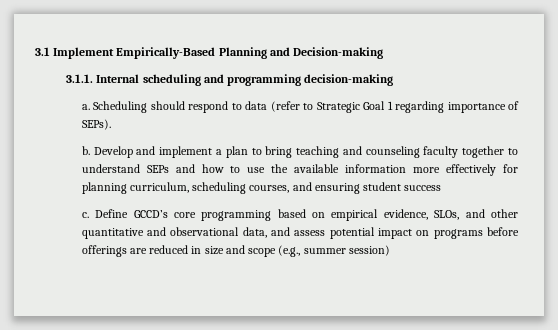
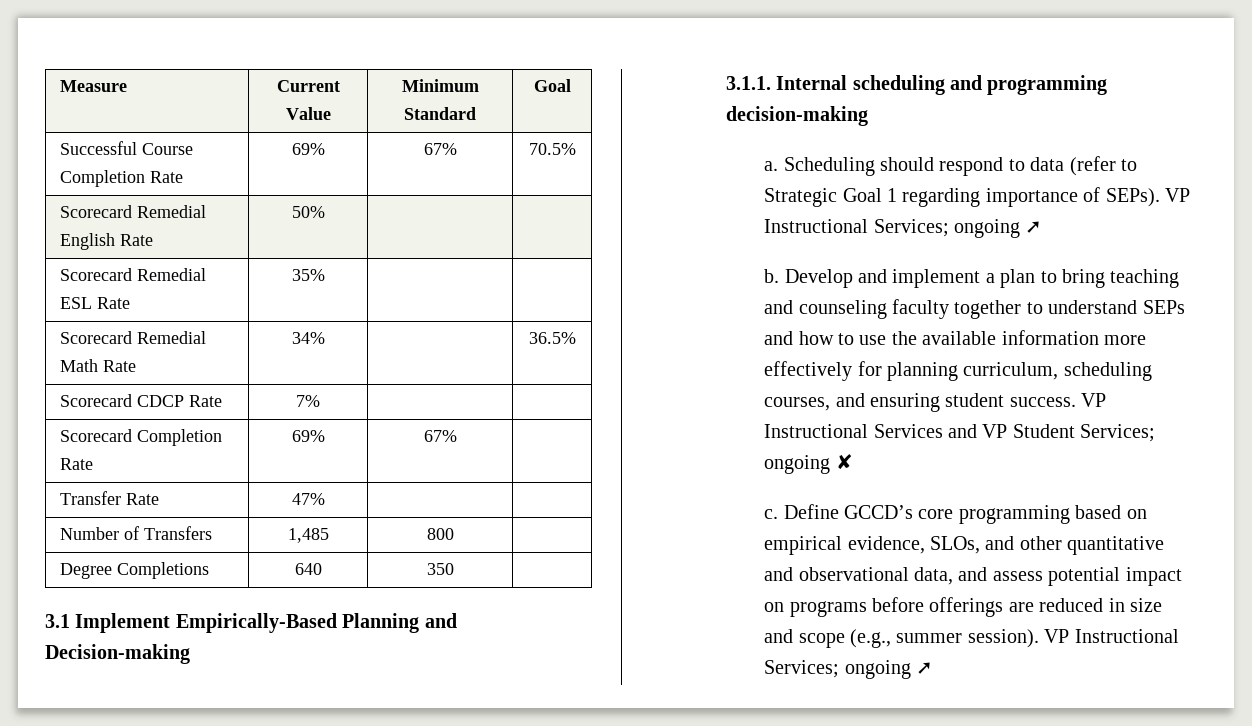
(35, 51) none -> [60,80,128,92] [276,80,340,92] [285,107,331,120] [401,79,479,92] [404,107,476,120] [533,79,571,92] [60,141,194,155] [60,170,184,187] [291,143,325,155] [423,143,457,155] [528,143,576,155] [60,205,207,218] [60,233,154,250] [291,206,325,218] [60,268,207,281] [60,297,131,309] [291,269,325,281] [60,331,207,344] [60,359,137,372] [291,332,325,344] [528,332,576,344] [60,394,223,407] [296,395,320,407] [60,429,223,446] [60,458,94,470] [291,430,325,442] [423,430,457,442] [60,491,160,505] [291,493,325,505] [60,526,213,540] [287,528,329,543] [426,528,454,540] [60,562,210,579] [294,563,322,575] [426,563,454,575] Measure | Current Value | Minimum Standard | Goal // Successful Course Completion Rate | 69% | 67% | 70.5% // Scorecard Remedial English Rate | 50% | | // Scorecard Remedial ESL Rate | 35% | | // Scorecard Remedial Math Rate | 34% | | 36.5% // Scorecard CDCP Rate | 7% | | // Scorecard Completion Rate | 69% | 67% | // Transfer Rate | 47% | | // Number of Transfers | 1,485 | 800 | // Degree Completions | 640 | 350 | //
(111, 124) none -> [1165,188,1191,202] [764,219,1043,238] VP Instructional Services; ongoing ➚
[404,185,442,191] success -> [1009,393,1107,407] [764,424,1156,442] [764,454,853,474] success. VP Instructional Services and VP Student Services; ongoing ✘
[348,245,390,256] session) -> [967,629,1179,648] [764,660,934,679] session). VP Instructional Services; ongoing ➚

